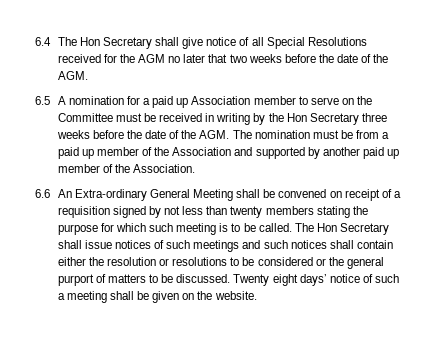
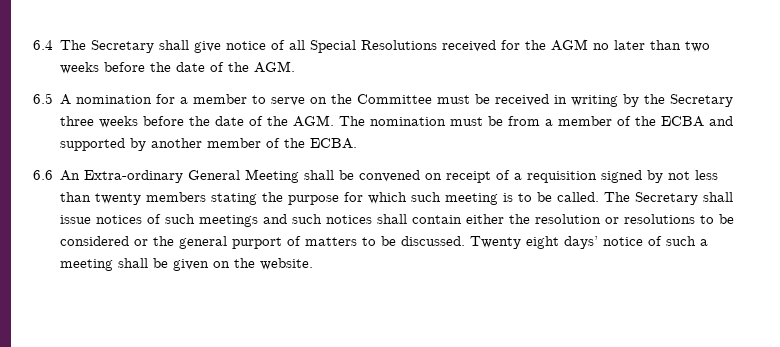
[79,37,100,46] Hon -> (87, 45) none
[208,54,228,63] that -> [650,40,682,50] than
[152,96,251,108] paid up Association -> (189, 100) none
[286,113,307,122] Hon -> (666, 99) none
[57,147,232,159] paid up member of the Association -> [558,116,705,127] member of the ECBA
[362,147,399,159] [57,164,196,173] paid up member of the Association. -> [207,138,358,149] member of the ECBA.
[316,223,337,232] Hon -> (631, 197) none

